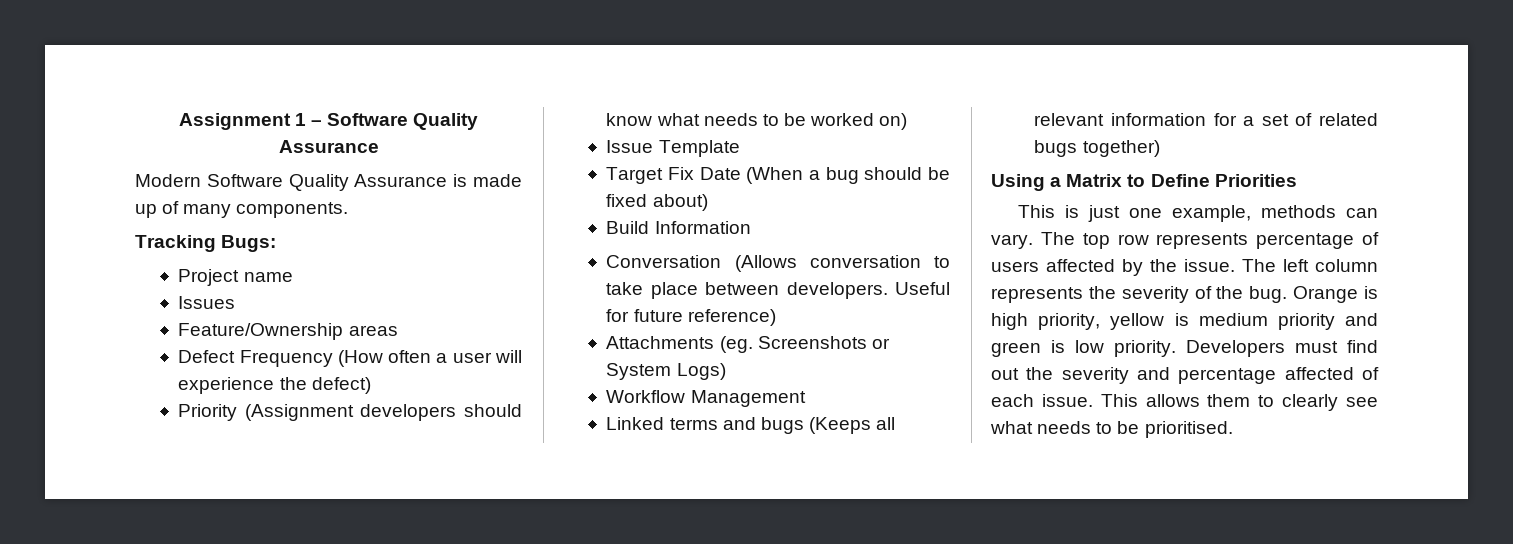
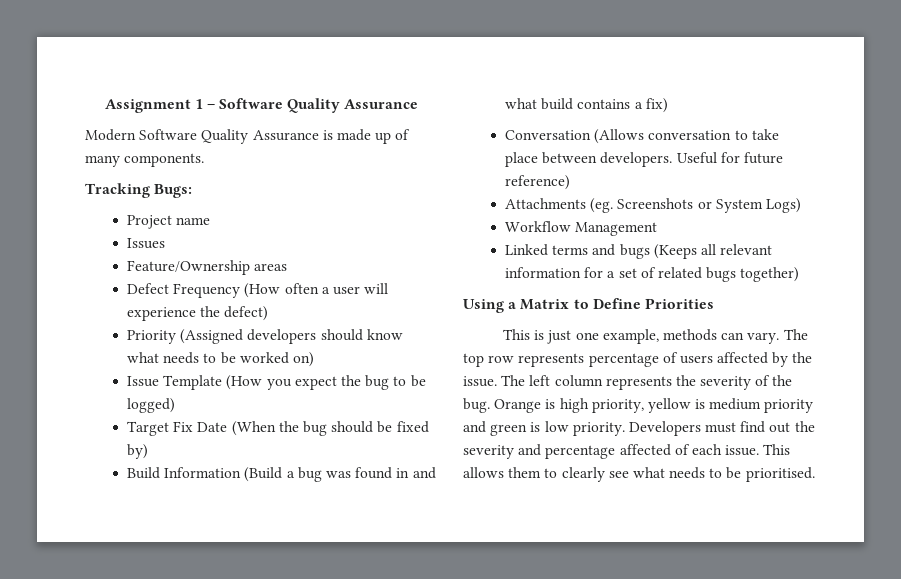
[244,404,354,421] (Assignment -> [180,329,244,344] (Assigned
(740, 148) none -> [226,375,426,390] [127,398,176,413] (How you expect the bug to be logged)
[809,170,821,180] a -> [278,421,299,432] the
[652,194,708,211] about) -> [127,444,149,459] by)
(751, 227) none -> [244,467,436,482] [505,98,668,113] (Build a bug was found in and what build contains a fix)

